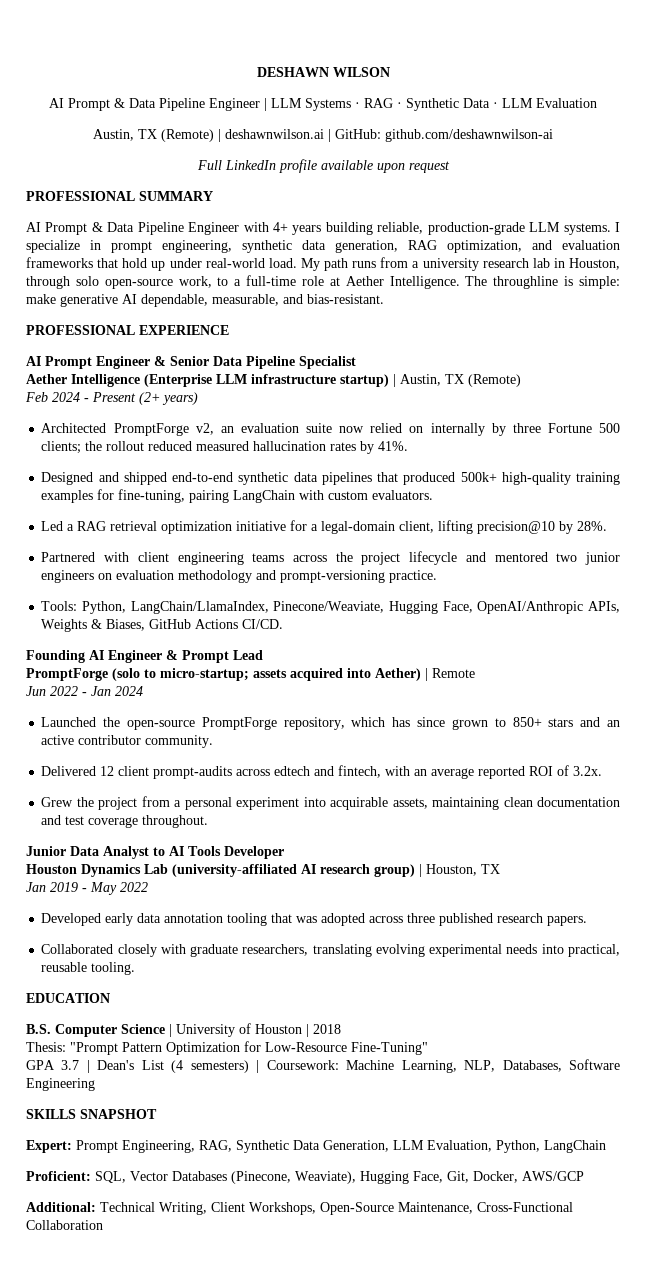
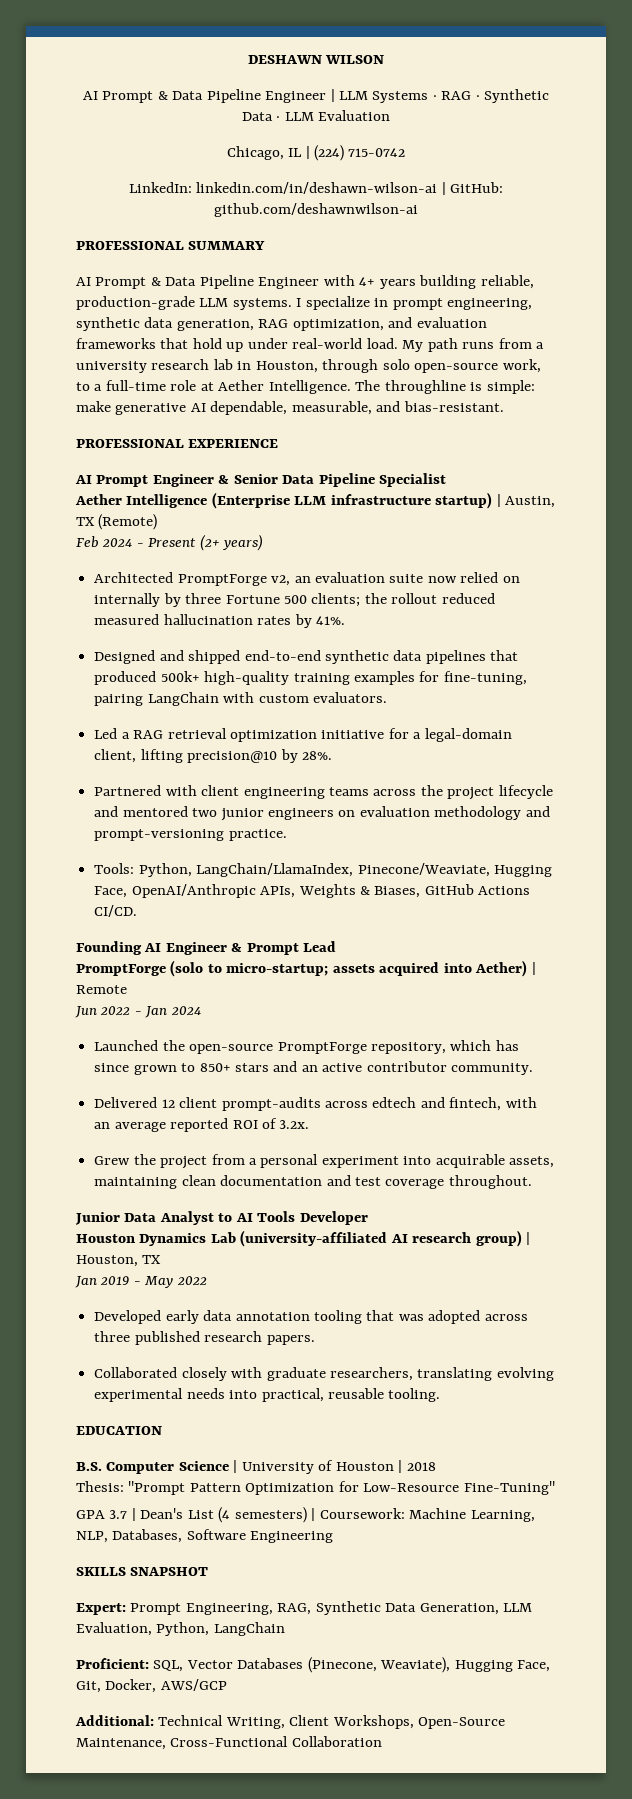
[93,129,553,142] [196,159,450,173] Austin, TX (Remote) | deshawnwilson.ai | GitHub: github.com/deshawnwilson-ai // Full LinkedIn profile available upon request -> [226,145,406,161] [128,182,504,195] [214,203,418,217] Chicago, IL | (224) 715-0742 // LinkedIn: linkedin.com/in/deshawn-wilson-ai | GitHub: github.com/deshawnwilson-ai

